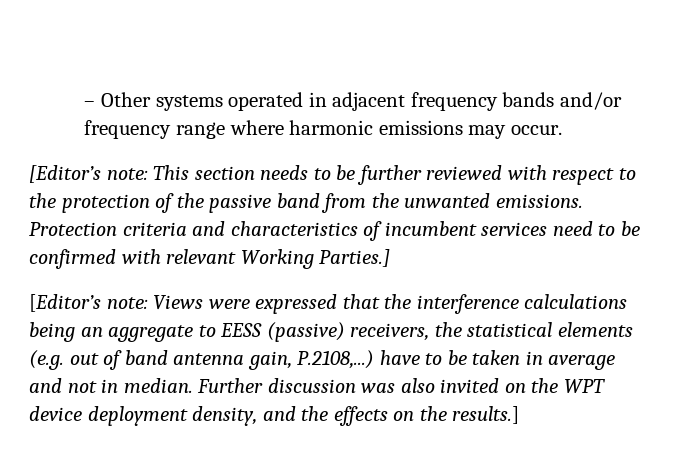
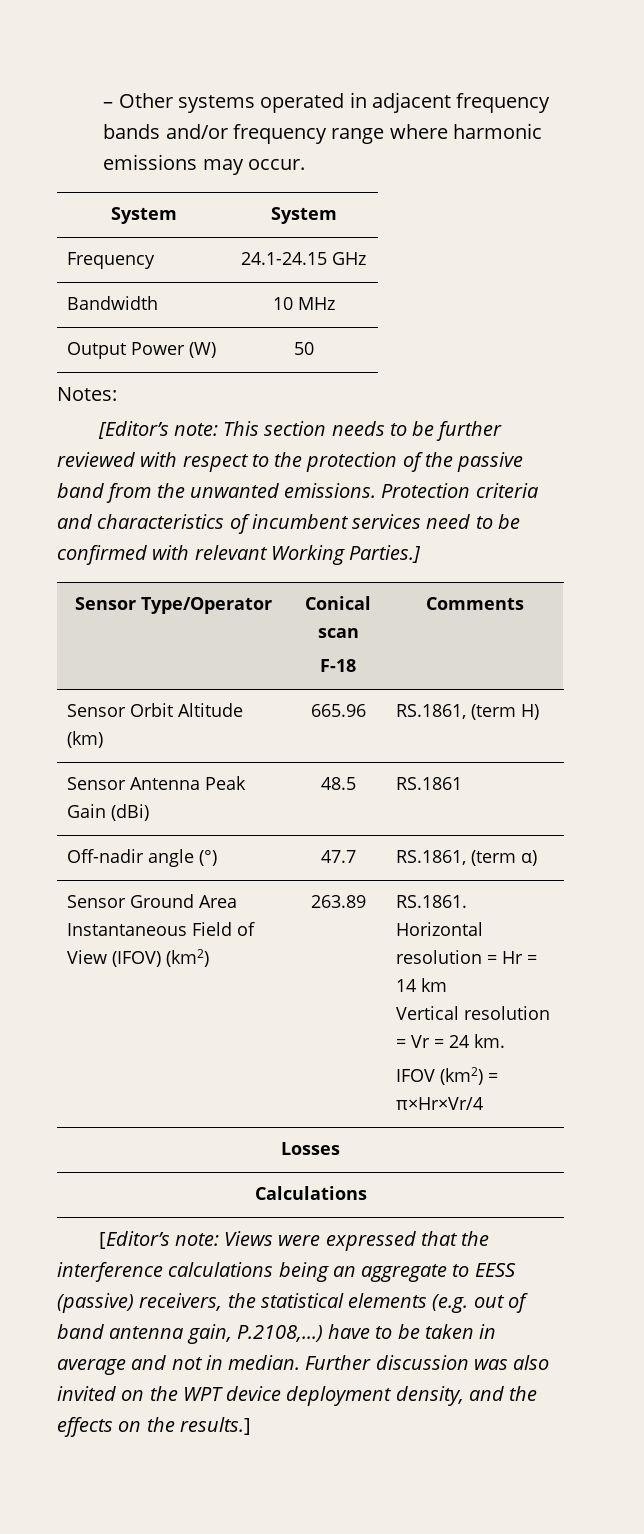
(562, 130) none -> [110,207,177,224] [270,207,337,224] [67,252,156,269] [241,252,366,265] [67,296,159,310] [272,297,335,310] [67,342,217,359] [293,342,314,355] [57,387,117,401] // System | System // Frequency | 24.1-24.15 GHz // Bandwidth | 10 MHz // Output Power (W) | 50 // Notes:
(391, 258) none -> [75,597,272,614] [305,596,371,610] [317,628,359,638] [320,659,356,672] [426,597,524,610] [67,703,244,717] [67,731,104,748] [310,704,366,717] [396,704,540,720] [67,776,247,790] [67,804,150,821] [320,777,356,790] [396,777,463,790] [67,849,218,867] [320,850,356,863] [396,850,538,866] [67,894,238,908] [67,922,256,936] [67,949,210,967] [310,895,366,908] [396,895,468,908] [396,922,484,936] [396,950,538,964] [396,978,448,992] [396,1006,551,1020] [396,1034,506,1048] [396,1067,499,1085] [396,1097,484,1110] [281,1142,340,1155] [254,1186,367,1200] // Sensor Type/Operator | Conical scan // F-18 | Comments // Sensor Orbit Altitude (km) | 665.96 | RS.1861, (term H) // Sensor Antenna Peak Gain (dBi) | 48.5 | RS.1861 // Off-nadir angle (°) | 47.7 | RS.1861, (term α) // Sensor Ground Area Instantaneous Field of View (IFOV) (km2) | 263.89 | RS.1861. Horizontal resolution = Hr = 14 km // Vertical resolution = Vr = 24 km. // IFOV (km2) = π×Hr×Vr/4 // Losses // Calculations

